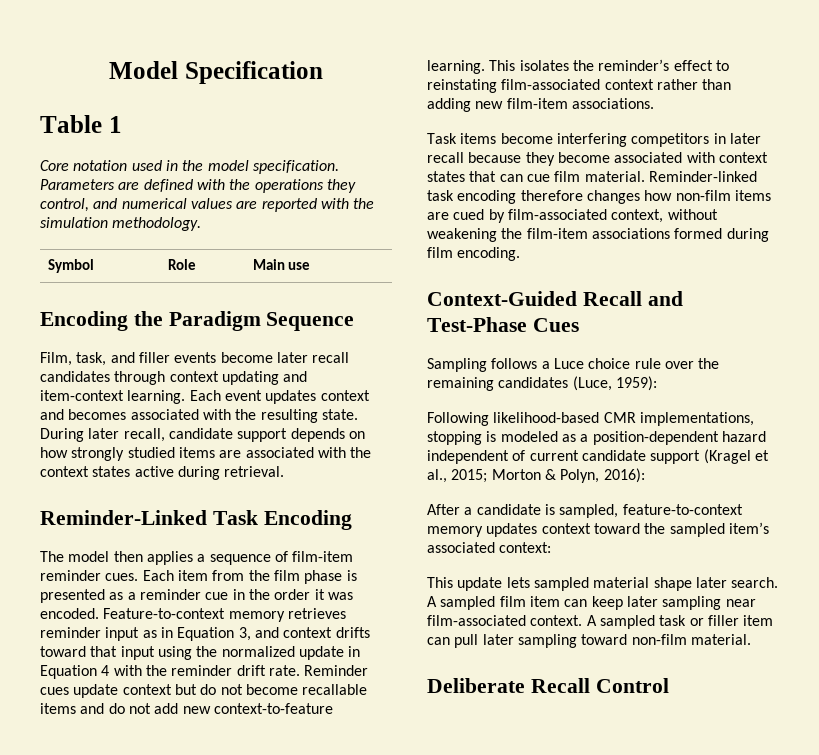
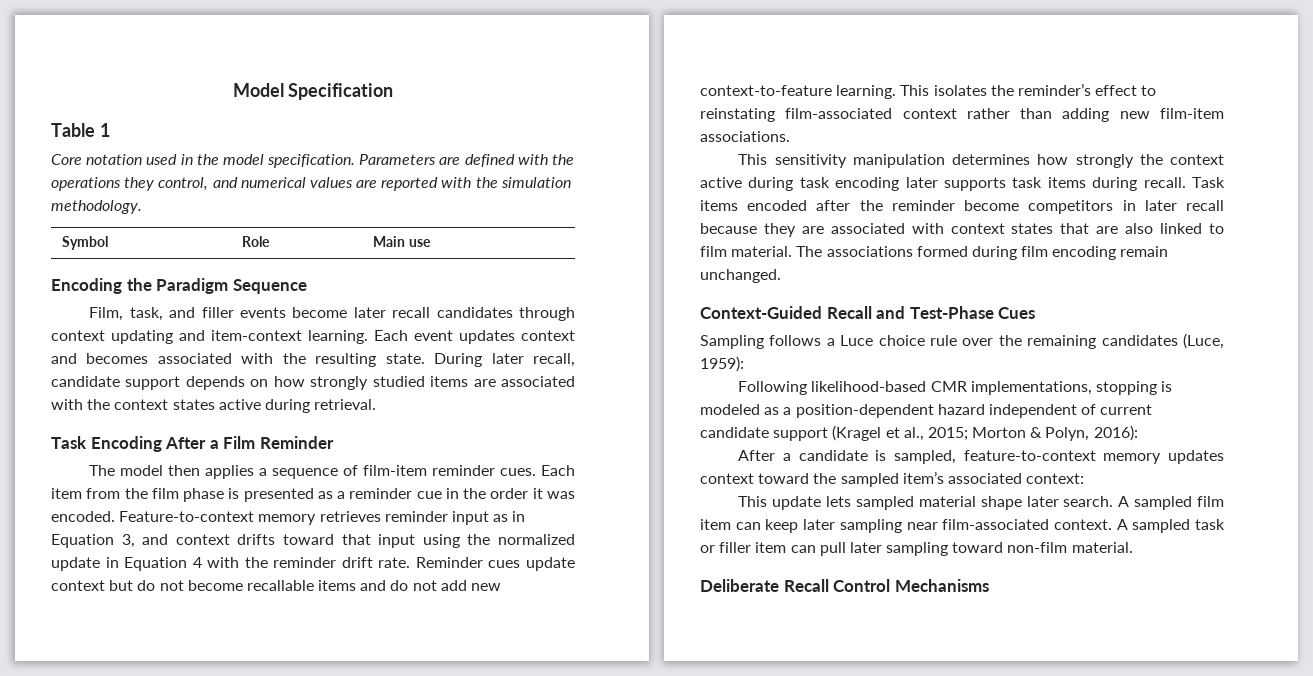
[40,510,207,525] Reminder-Linked -> (377, 404) none
(352, 520) none -> [165,436,334,449] After a Film Reminder
[427,133,627,147] Task items become interfering -> [738,154,1224,168] [700,177,1225,191] [700,200,1020,211] This sensitivity manipulation determines how strongly the context active during task encoding later supports task items during recall. Task items encoded after the reminder become
[557,152,610,163] become -> [801,226,824,234] are
[499,171,757,182] [427,190,771,204] [427,209,718,223] [427,228,588,242] can cue film material. Reminder-linked task encoding therefore changes how non-film items are cued by film-associated context, without weakening the film-item -> [1096,223,1224,234] [700,246,823,257] are also linked to film material. The
[457,247,521,261] encoding. -> [1052,246,1169,260] [700,269,781,283] encoding remain unchanged.
(669, 685) none -> [894,579,989,592] Mechanisms

